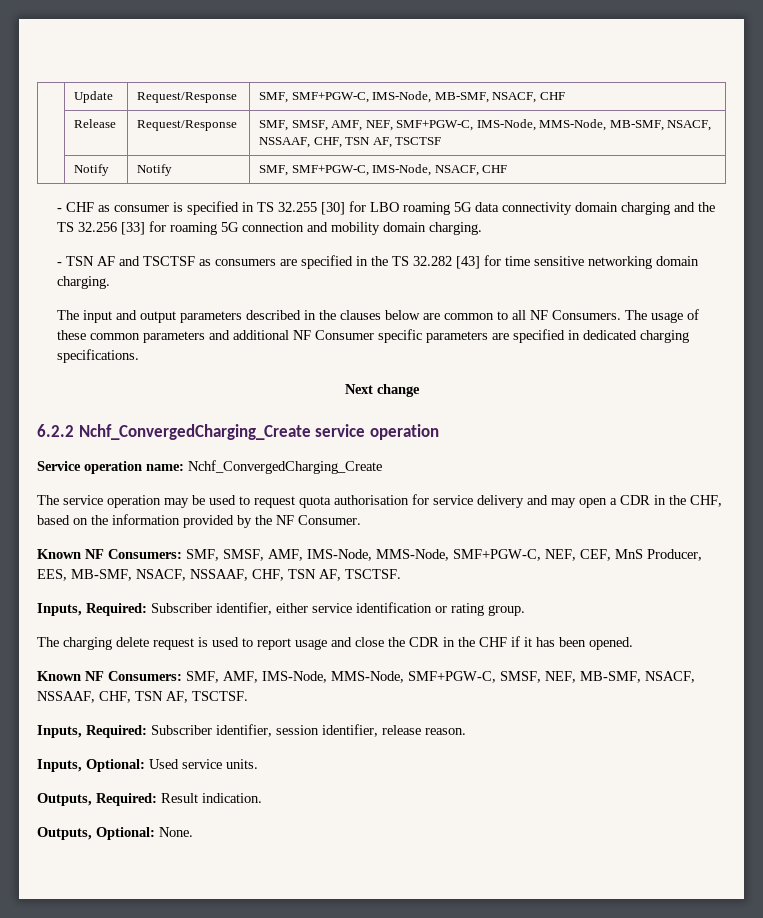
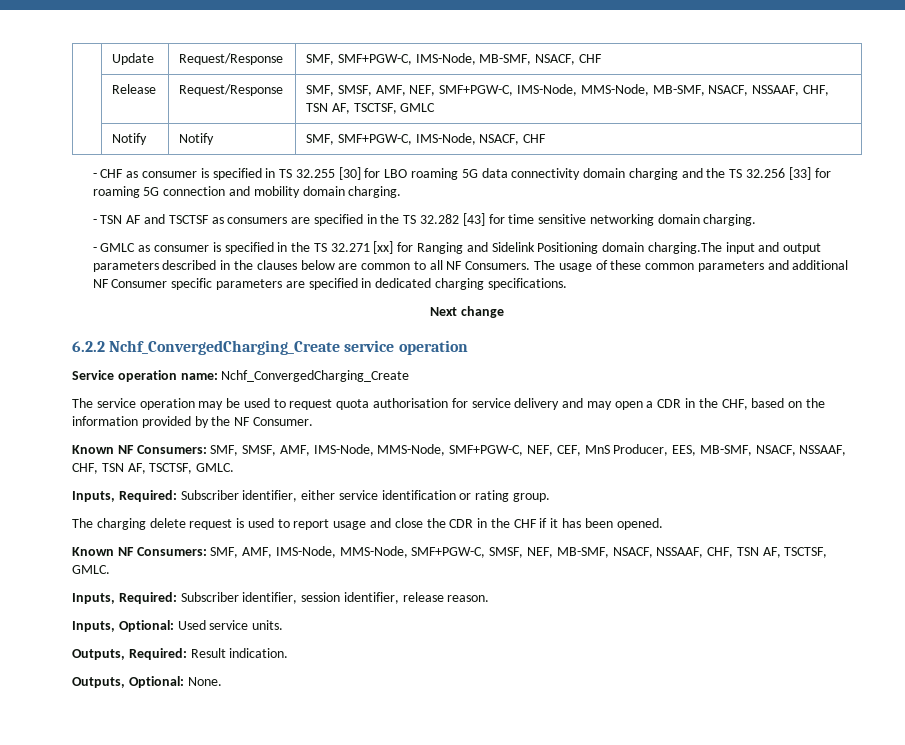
[395,137,442,145] TSCTSF -> [353,103,436,114] TSCTSF, GMLC
[56,310,79,320] The -> [92,241,722,254] - GMLC as consumer is specified in the TS 32.271 [xx] for Ranging and Sidelink Positioning domain charging.The
[345,569,401,579] TSCTSF. -> [149,463,235,474] TSCTSF, GMLC.
[192,691,248,701] TSCTSF. -> [784,547,828,558] [72,565,110,574] TSCTSF, GMLC.

